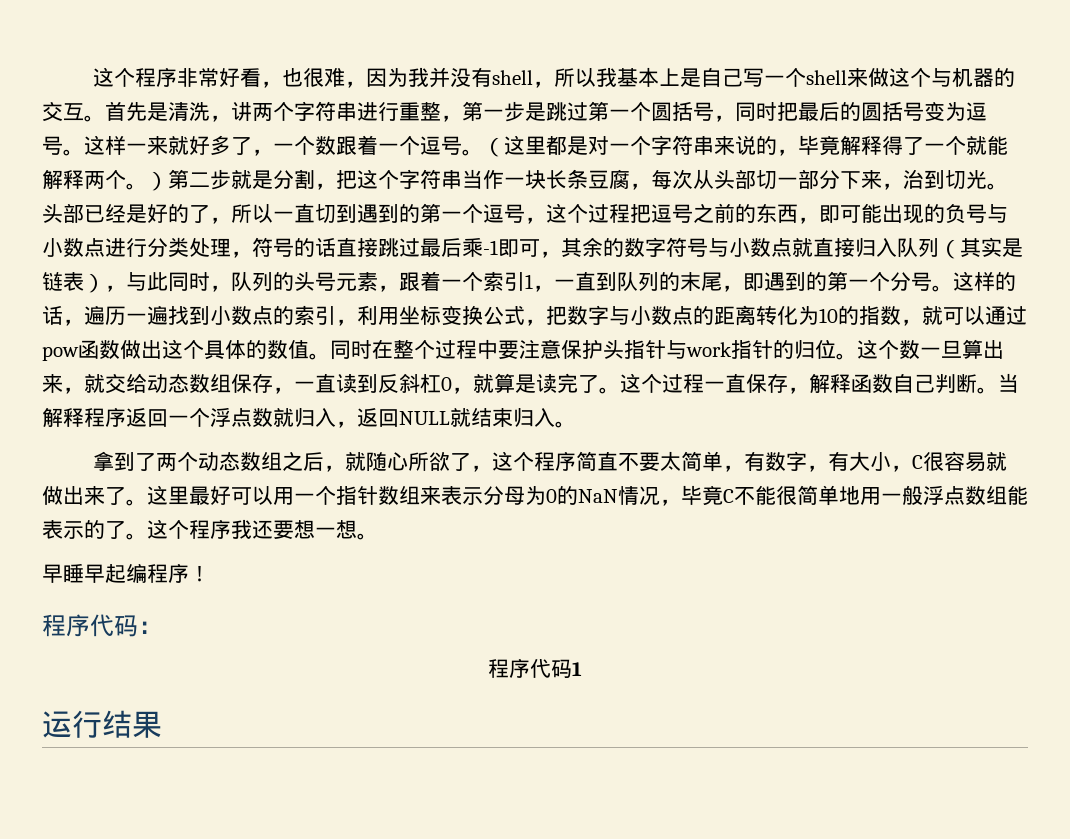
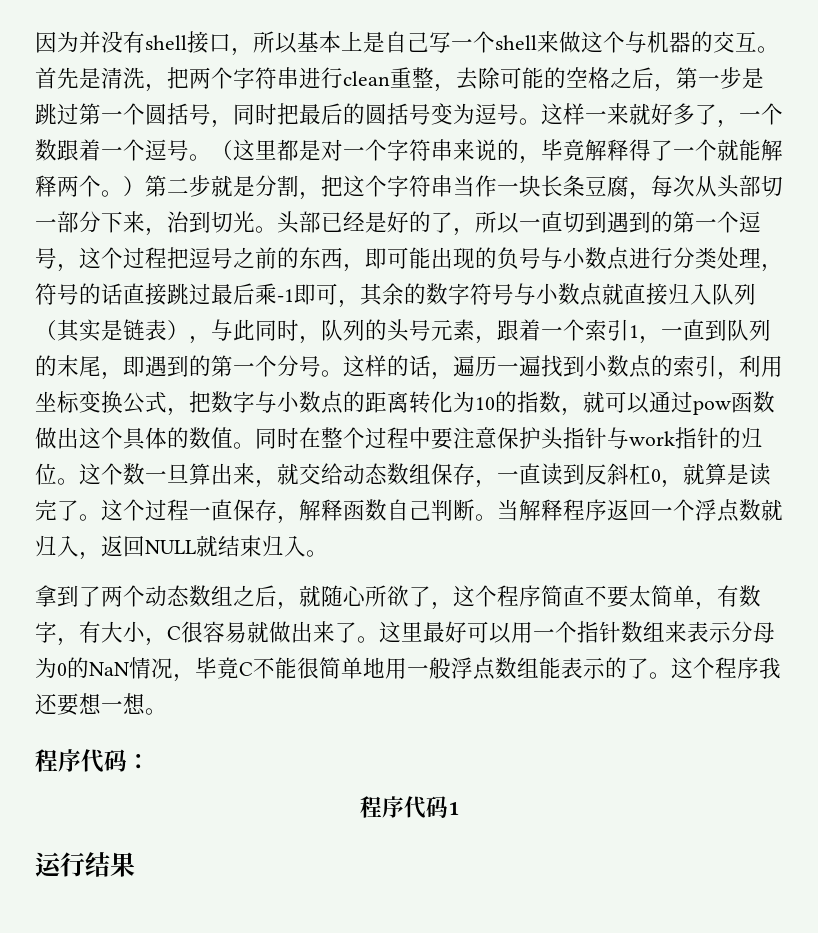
[93,67,618,88] 这个程序非常好看，也很难，因为我并没有shell，所以我 -> [35,31,297,56] 因为并没有shell接口，所以
[231,102,252,121] 讲 -> [167,67,189,89] 把
[399,101,441,121] 重整 -> [343,67,654,92] clean重整，去除可能的空格之后
[42,563,210,584] // 早睡早起编程序！ -> (167, 711) none

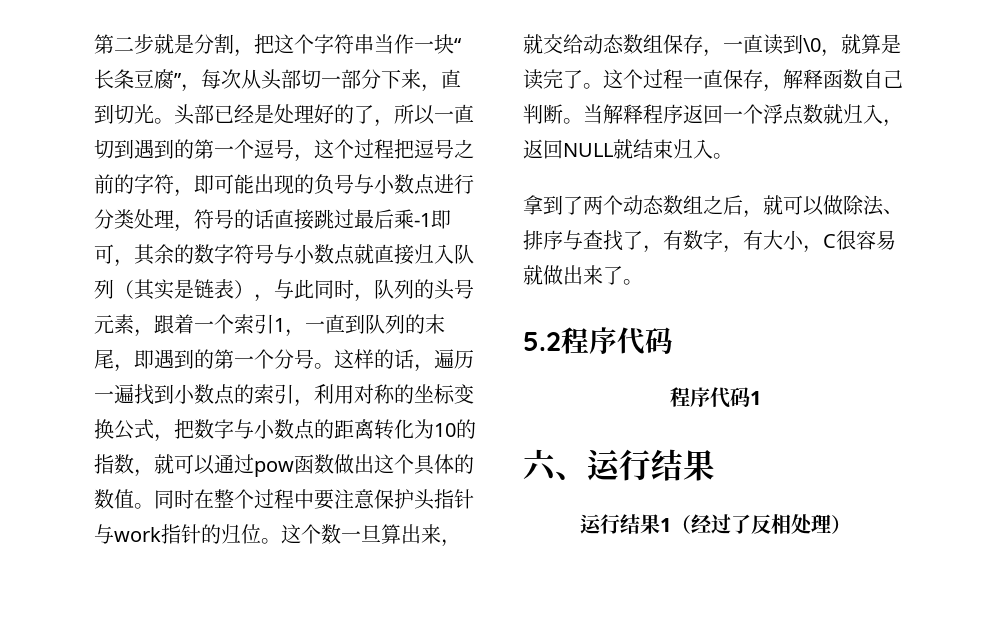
[35,31,779,56] [35,67,764,92] [35,103,783,128] [35,139,783,164] [35,175,145,197] 因为并没有shell接口，所以基本上是自己写一个shell来做这个与机器的交互。首先是清洗，把两个字符串进行clean重整，去除可能的空格之后，第一步是跳过第一个圆括号，同时把最后的圆括号变为逗号。这样一来就好多了，一个数跟着一个逗号。（这里都是对一个字符串来说的，毕竟解释得了一个就能解释两个。） -> (94, 44) none
(541, 186) none -> [454,38,461,52] “
(629, 186) none -> [174,73,181,87] ”
[167,211,189,233] 治 -> [441,69,461,89] 直
(387, 222) none -> [274,104,314,124] 处理
[299,247,343,269] 东西 -> [134,174,174,194] 字符
(783, 366) none -> [354,384,414,404] 对称的
[585,463,661,485] 反斜杠0 -> [803,38,821,52] \0
[321,585,695,610] 随心所欲了，这个程序简直不要太简单 -> [783,195,903,216] [523,230,643,251] 可以做除法、排序与查找了
[379,621,775,644] [35,657,781,682] [35,693,167,716] [35,749,150,773] 这里最好可以用一个指针数组来表示分母为0的NaN情况，毕竟C不能很简单地用一般浮点数组能表示的了。这个程序我还要想一想。 // 程序代码： -> [523,327,673,355] // 5.2程序代码
[35,852,135,877] 运行结果 -> [523,449,715,482] [579,514,851,534] 六、运行结果 // 运行结果1（经过了反相处理）

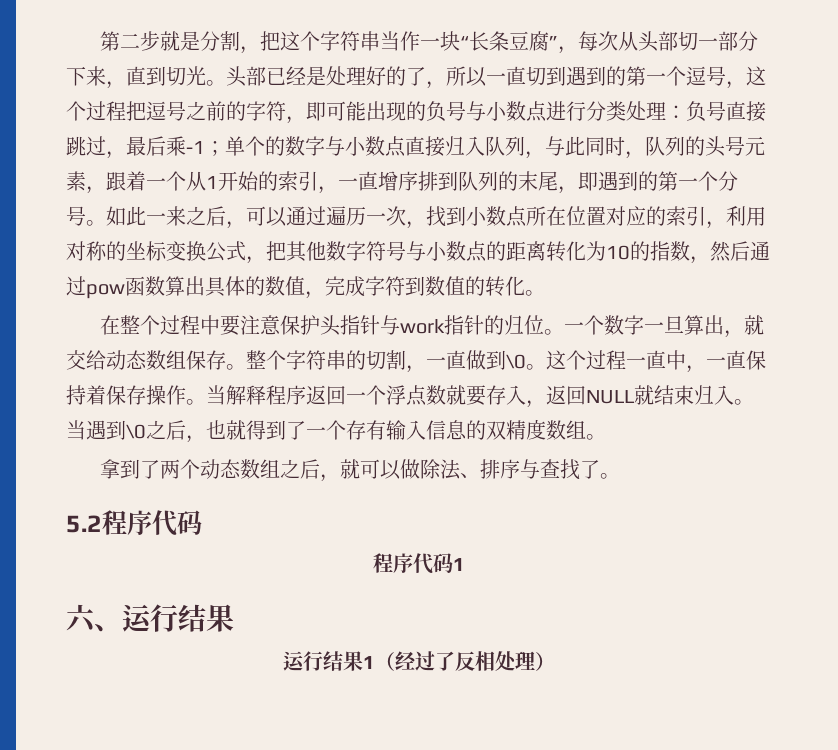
[174,209,274,232] ，符号的话 -> [666,101,726,122] ：负号
(354, 219) none -> [106,151,126,159] ，
[431,210,451,229] [94,244,374,267] 即可，其余的数字符号与小数点就 -> [205,136,406,157] ；单个的数字与小数点
[114,279,254,300] （其实是链表） -> (525, 146) none
[234,314,345,337] 索引1，一直 -> [186,171,438,194] 从1开始的索引，一直增序排
[334,349,474,372] [94,384,235,405] 这样的话，遍历一遍找到小数点 -> [106,206,646,229] 如此一来之后，可以通过遍历一次，找到小数点所在位置对应
[194,419,234,439] 数字 -> [286,241,406,262] 其他数字符号
[154,454,215,475] 就可以 -> [710,241,750,262] 然后
[334,454,414,474] 做出这个 -> [165,276,205,296] 算出
[134,489,194,509] 。同时 -> [305,276,545,299] ，完成字符到数值的转化。 //
[281,524,341,544] 这个数 -> [564,315,645,335] 一个数字
[421,524,441,544] 来 -> (725, 325) none
[703,34,901,57] [523,69,903,92] [523,104,563,124] ，一直读到\0，就算是读完了。这个过程一直保存，解释函数自己判断 -> [226,350,766,373] [66,385,186,405] 。整个字符串的切割，一直做到\0。这个过程一直中，一直保持着保存操作
[843,104,863,124] 归 -> [466,385,506,406] 要存
(733, 156) none -> [66,419,606,443] 当遇到\0之后，也就得到了一个存有输入信息的双精度数组。
[643,230,896,253] [523,265,623,285] ，有数字，有大小，C很容易就做出来了 -> (601, 469) none

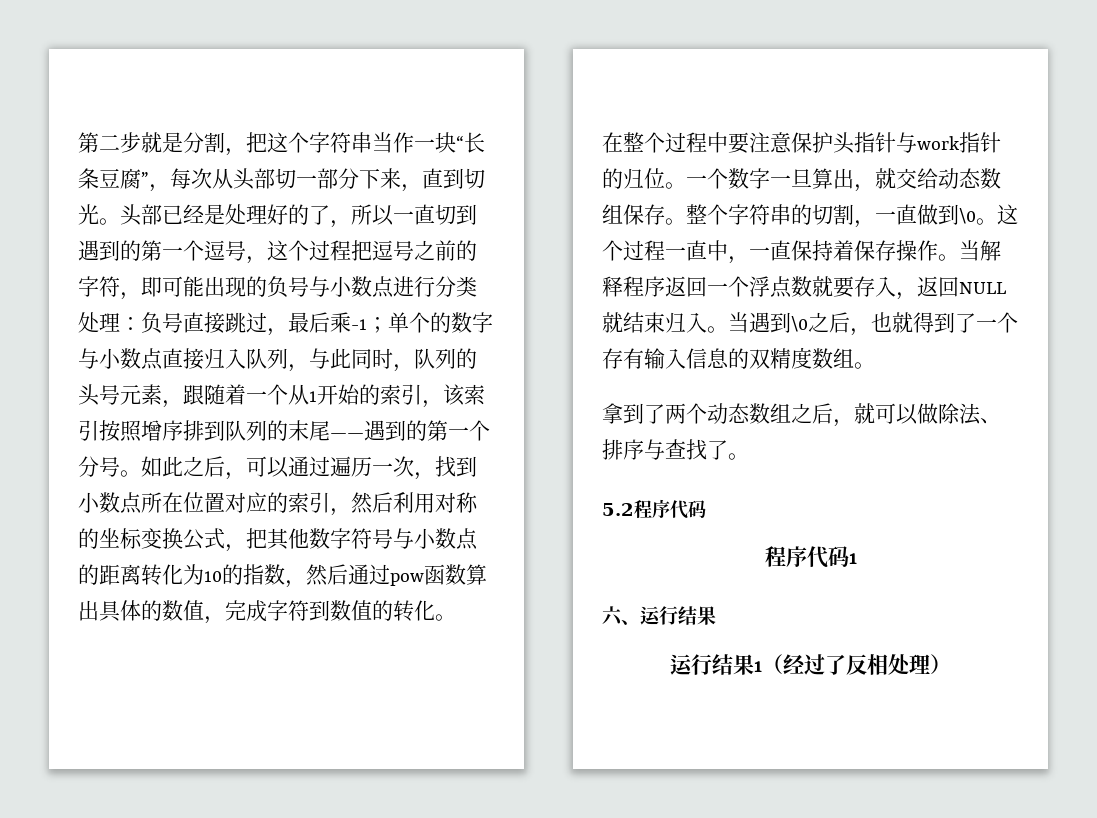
(126, 181) none -> [204,384,225,405] 随
[338,171,378,191] 一直 -> [443,384,485,406] [78,420,142,442] 该索引按照
[558,172,598,194] ，即 -> [330,433,364,438] ——
[146,206,186,226] 一来 -> (183, 466) none
(726, 225) none -> [351,492,393,514] 然后

